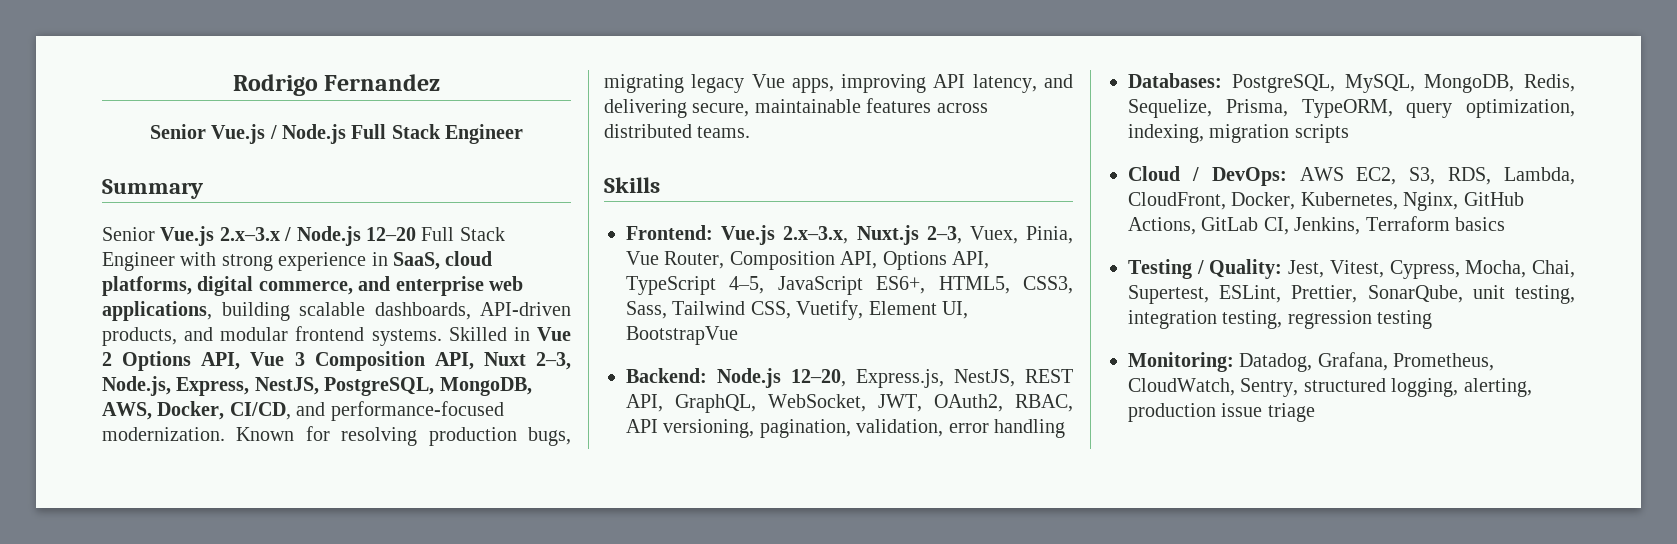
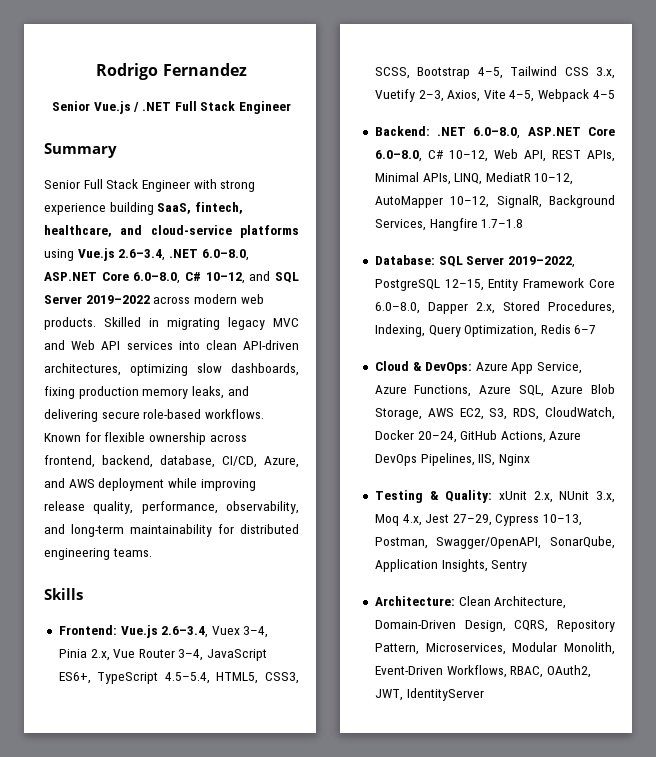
[282,124,346,144] Node.js -> [142,102,171,111] .NET
[160,226,416,246] Vue.js 2.x–3.x / Node.js 12–20 -> (80, 184) none
[371,251,493,270] [102,276,523,296] [102,301,571,321] [102,326,572,346] [102,351,571,371] [102,376,532,396] [102,401,504,421] [102,426,571,446] [604,74,1073,93] [604,98,988,118] [604,124,751,138] [604,177,660,193] [626,225,1073,245] [626,251,989,270] [626,276,1073,295] [626,300,968,320] [626,326,738,345] [626,368,1073,388] [626,394,1073,413] [626,419,1065,438] [1128,73,1575,93] [1128,99,1575,118] [1128,124,1349,143] [1128,166,1575,186] [1128,192,1524,211] [1128,216,1505,235] [1128,259,1575,279] [1128,285,1575,304] [1128,310,1433,329] [1128,352,1495,372] [1128,378,1532,397] [1128,403,1315,422] in SaaS, cloud platforms, digital commerce, and enterprise web applications, building scalable dashboards, API-driven products, and modular frontend systems. Skilled in Vue 2 Options API, Vue 3 Composition API, Nuxt 2–3, Node.js, Express, NestJS, PostgreSQL, MongoDB, AWS, Docker, CI/CD, and performance-focused modernization. Known for resolving production bugs, migrating legacy Vue apps, improving API latency, and delivering secure, maintainable features across distributed teams. // Skills // Frontend: Vue.js 2.x–3.x, Nuxt.js 2–3, Vuex, Pinia, Vue Router, Composition API, Options API, TypeScript 4–5, JavaScript ES6+, HTML5, CSS3, Sass, Tailwind CSS, Vuetify, Element UI, BootstrapVue // Backend: Node.js 12–20, Express.js, NestJS, REST API, GraphQL, WebSocket, JWT, OAuth2, RBAC, API versioning, pagination, validation, error handling // Databases: PostgreSQL, MySQL, MongoDB, Redis, Sequelize, Prisma, TypeORM, query optimization, indexing, migration scripts // Cloud / DevOps: AWS EC2, S3, RDS, Lambda, CloudFront, Docker, Kubernetes, Nginx, GitHub Actions, GitLab CI, Jenkins, Terraform basics // Testing / Quality: Jest, Vitest, Cypress, Mocha, Chai, Supertest, ESLint, Prettier, SonarQube, unit testing, integration testing, regression testing // Monitoring: Datadog, Grafana, Prometheus, CloudWatch, Sentry, structured logging, alerting, production issue triage -> [109,202,243,215] [44,225,299,238] [44,248,249,261] [44,271,299,284] [44,294,264,304] [44,317,299,330] [44,340,299,350] [44,363,299,376] [44,386,249,399] [44,409,264,422] [44,432,247,445] [44,455,299,468] [44,478,256,491] [44,501,299,514] [44,524,299,537] [44,548,152,560] [44,588,83,600] [58,625,269,638] [58,649,268,661] [58,672,299,684] [374,66,615,79] [374,89,615,102] [374,126,615,139] [374,149,615,162] [374,172,574,185] [374,195,615,208] [374,218,524,231] [374,255,575,268] [374,278,615,291] [374,301,615,314] [374,324,597,337] [374,361,583,374] [374,384,615,397] [374,407,615,420] [374,430,582,443] [374,453,530,466] [374,490,615,503] [374,514,583,526] [374,536,615,549] [374,559,528,572] [374,596,567,609] [374,620,615,632] [374,642,615,655] [374,665,591,678] [374,688,484,701] building SaaS, fintech, healthcare, and cloud-service platforms using Vue.js 2.6–3.4, .NET 6.0–8.0, ASP.NET Core 6.0–8.0, C# 10–12, and SQL Server 2019–2022 across modern web products. Skilled in migrating legacy MVC and Web API services into clean API-driven architectures, optimizing slow dashboards, fixing production memory leaks, and delivering secure role-based workflows. Known for flexible ownership across frontend, backend, database, CI/CD, Azure, and AWS deployment while improving release quality, performance, observability, and long-term maintainability for distributed engineering teams. // Skills // Frontend: Vue.js 2.6–3.4, Vuex 3–4, Pinia 2.x, Vue Router 3–4, JavaScript ES6+, TypeScript 4.5–5.4, HTML5, CSS3, SCSS, Bootstrap 4–5, Tailwind CSS 3.x, Vuetify 2–3, Axios, Vite 4–5, Webpack 4–5 // Backend: .NET 6.0–8.0, ASP.NET Core 6.0–8.0, C# 10–12, Web API, REST APIs, Minimal APIs, LINQ, MediatR 10–12, AutoMapper 10–12, SignalR, Background Services, Hangfire 1.7–1.8 // Database: SQL Server 2019–2022, PostgreSQL 12–15, Entity Framework Core 6.0–8.0, Dapper 2.x, Stored Procedures, Indexing, Query Optimization, Redis 6–7 // Cloud & DevOps: Azure App Service, Azure Functions, Azure SQL, Azure Blob Storage, AWS EC2, S3, RDS, CloudWatch, Docker 20–24, GitHub Actions, Azure DevOps Pipelines, IIS, Nginx // Testing & Quality: xUnit 2.x, NUnit 3.x, Moq 4.x, Jest 27–29, Cypress 10–13, Postman, Swagger/OpenAPI, SonarQube, Application Insights, Sentry // Architecture: Clean Architecture, Domain-Driven Design, CQRS, Repository Pattern, Microservices, Modular Monolith, Event-Driven Workflows, RBAC, OAuth2, JWT, IdentityServer

